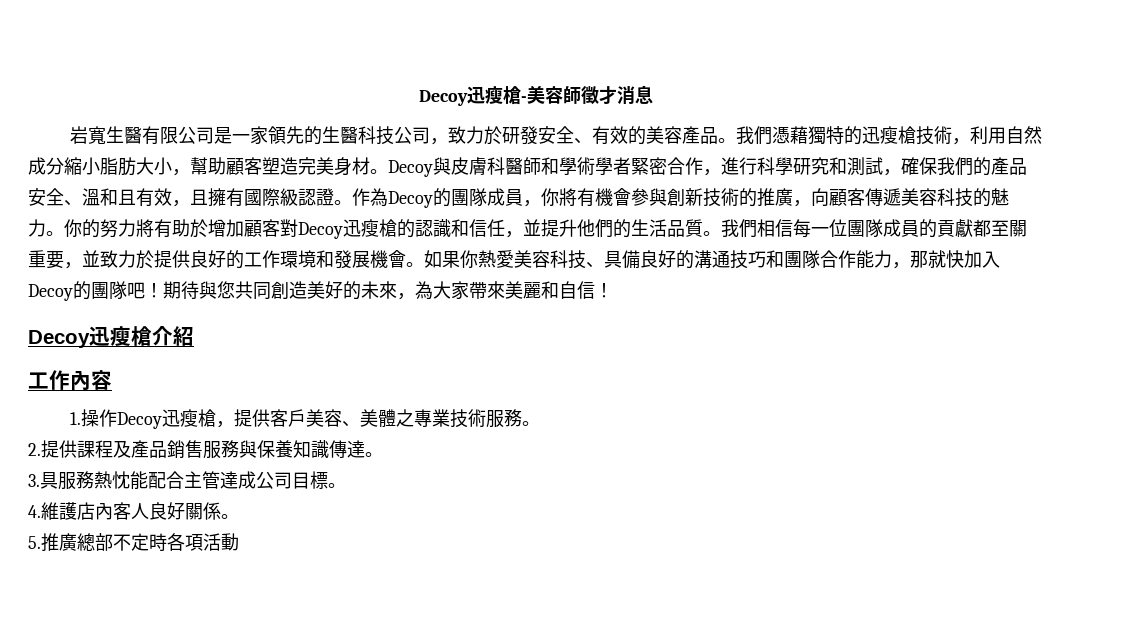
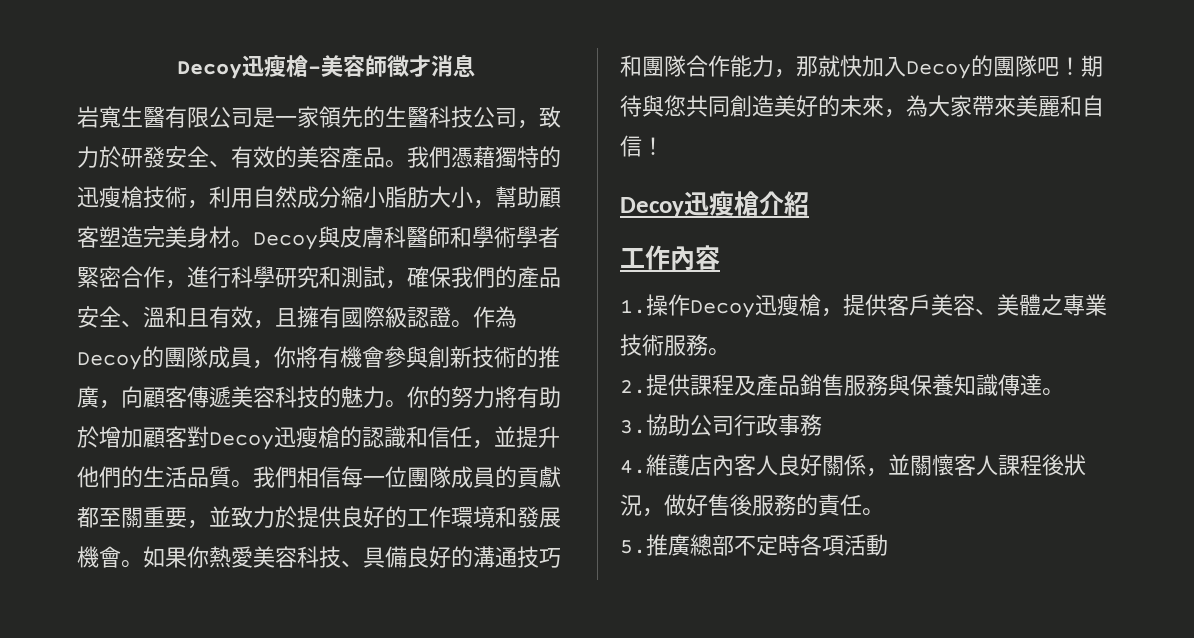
[40,471,346,490] 具服務熱忱能配合主管達成公司目標。 -> [646,414,822,436] 協助公司行政事務
(221, 511) none -> [866,454,1086,477] [620,494,862,517] ，並關懷客人課程後狀況，做好售後服務的責任

